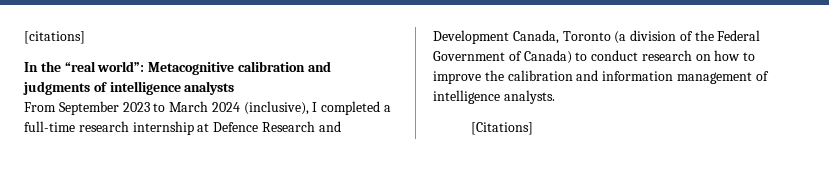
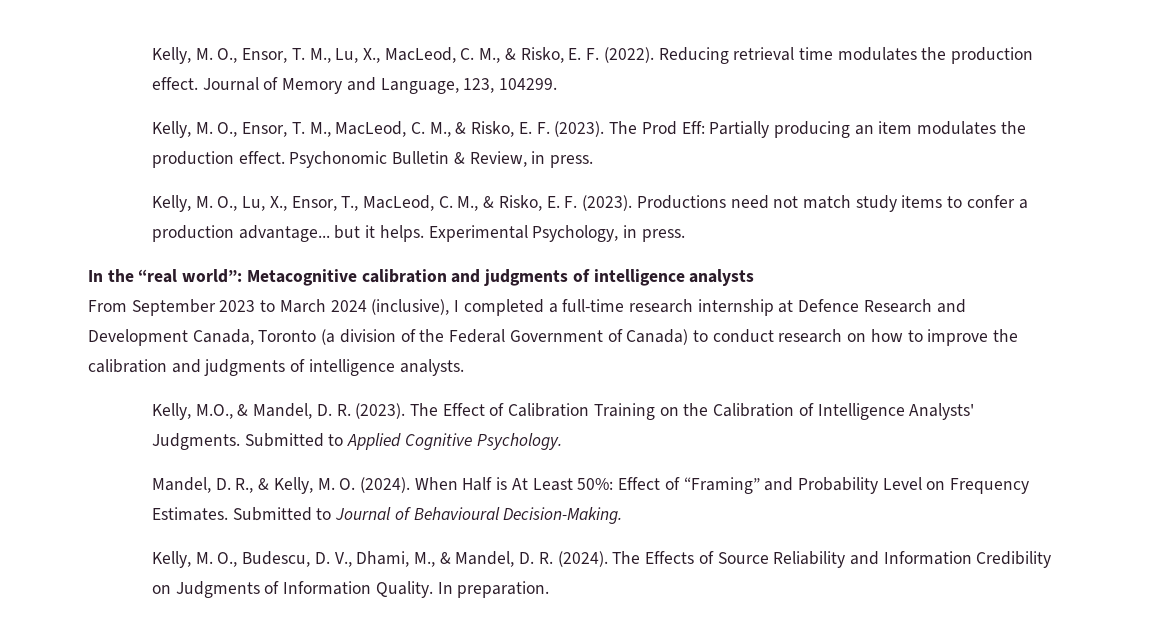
[24,31,85,44] [citations] -> [151,47,1034,64] [151,77,558,94] [151,121,1026,138] [151,151,594,168] [151,195,1028,212] [151,225,685,242] Kelly, M. O., Ensor, T. M., Lu, X., MacLeod, C. M., & Risko, E. F. (2022). Reducing retrieval time modulates the production effect. Journal of Memory and Language, 123, 104299. // Kelly, M. O., Ensor, T. M., MacLeod, C. M., & Risko, E. F. (2023). The Prod Eff: Partially producing an item modulates the production effect. Psychonomic Bulletin & Review, in press. // Kelly, M. O., Lu, X., Ensor, T., MacLeod, C. M., & Risko, E. F. (2023). Productions need not match study items to confer a production advantage... but it helps. Experimental Psychology, in press.
[602,71,752,84] information management -> [204,359,286,376] judgments
[471,122,534,135] [Citations] -> [151,403,975,420] [151,433,562,450] [151,477,1030,494] [151,507,623,524] [151,551,1052,568] [151,581,550,598] Kelly, M.O., & Mandel, D. R. (2023). The Effect of Calibration Training on the Calibration of Intelligence Analysts' Judgments. Submitted to Applied Cognitive Psychology. // Mandel, D. R., & Kelly, M. O. (2024). When Half is At Least 50%: Effect of “Framing” and Probability Level on Frequency Estimates. Submitted to Journal of Behavioural Decision-Making. // Kelly, M. O., Budescu, D. V., Dhami, M., & Mandel, D. R. (2024). The Effects of Source Reliability and Information Credibility on Judgments of Information Quality. In preparation.

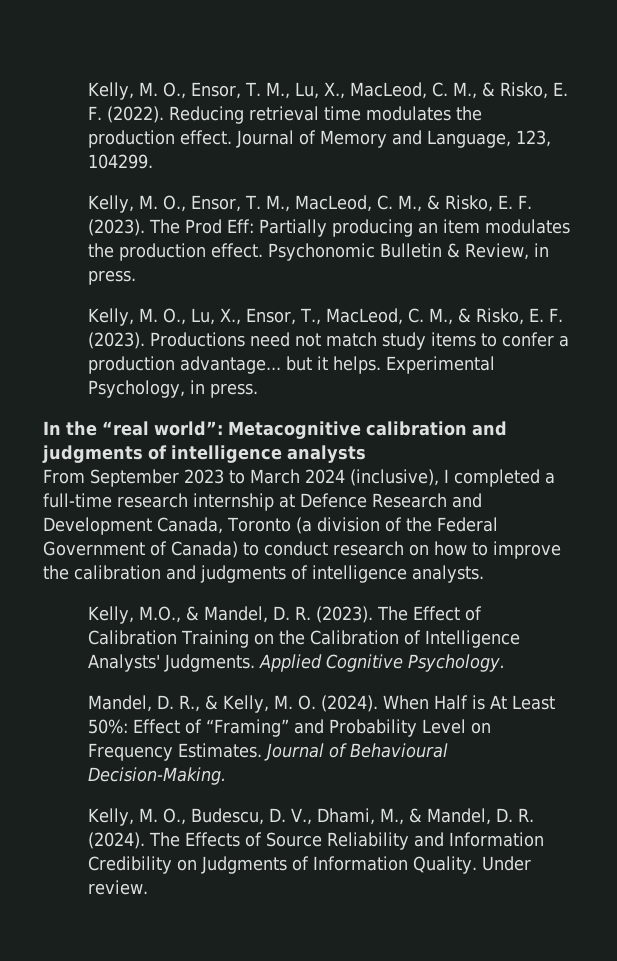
[244,433,344,447] Submitted to -> (256, 663) none
[232,507,332,521] Submitted to -> (263, 750) none
[437,581,550,598] In preparation. -> [482,856,532,871] [88,880,149,895] Under review.

